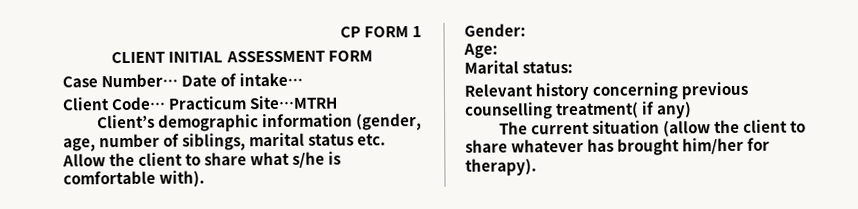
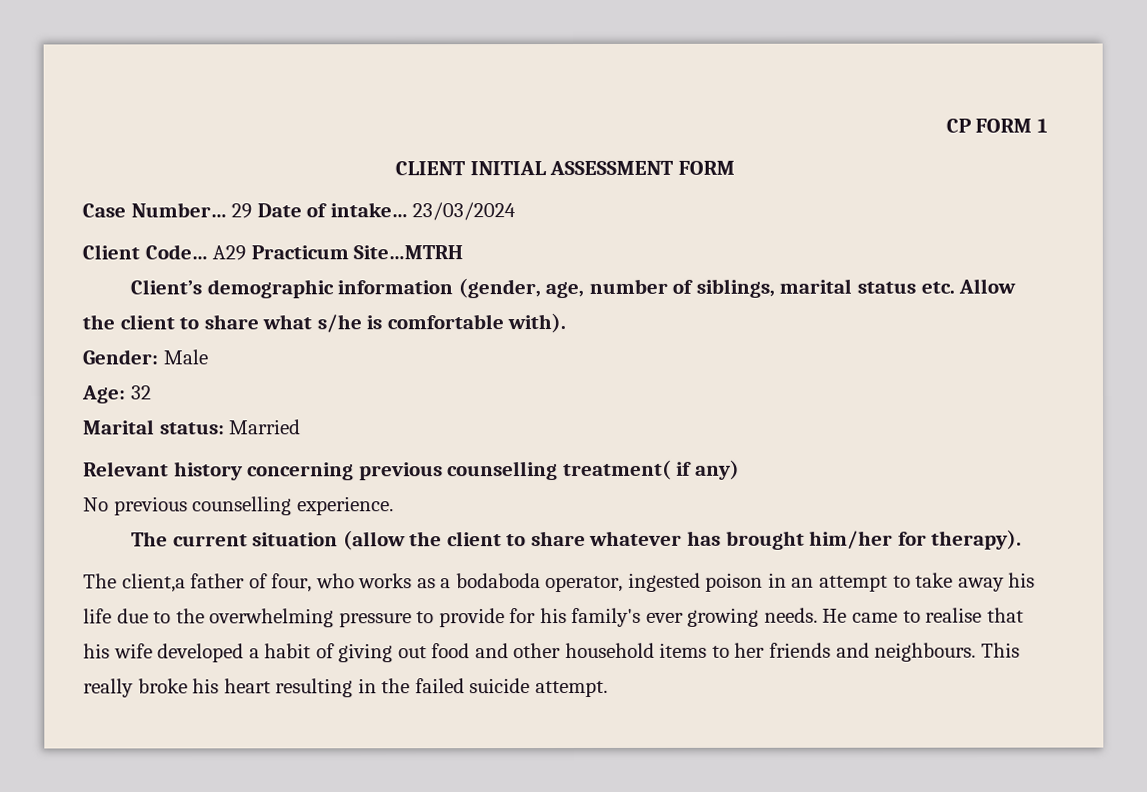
(179, 80) none -> [231,203,253,219] 29
(304, 79) none -> [412,202,517,221] 23/03/2024
(167, 103) none -> [212,245,247,261] A29
(526, 30) none -> [162,349,208,365] Male
(498, 51) none -> [129,385,152,400] 32
(574, 67) none -> [229,419,302,435] Married
(693, 110) none -> [83,496,394,516] // No previous counselling experience.
(537, 167) none -> [83,572,1036,593] [83,607,1024,628] [83,642,1020,663] [83,678,608,698] // The client,a father of four, who works as a bodaboda operator, ingested poison in an attempt to take away his life due to the overwhelming pressure to provide for his family's ever growing needs. He came to realise that his wife developed a habit of giving out food and other household items to her friends and neighbours. This really broke his heart resulting in the failed suicide attempt.

